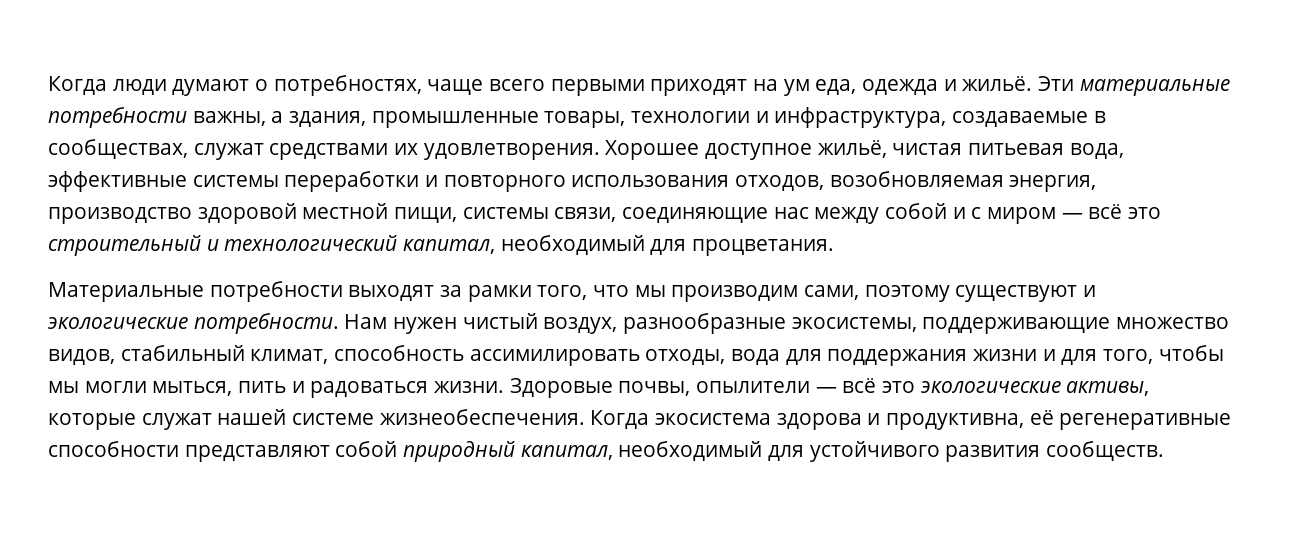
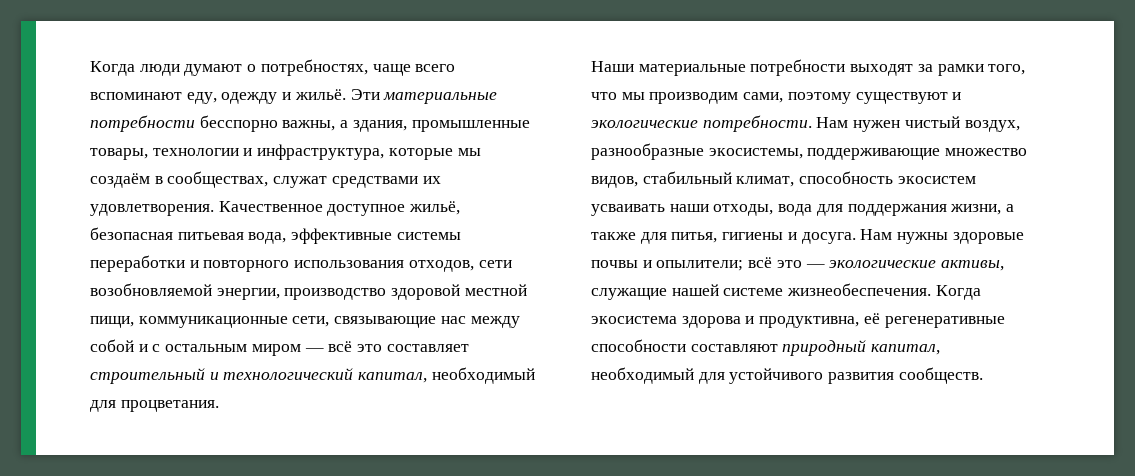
[550,79,939,96] первыми приходят на ум еда, одежда -> [90,92,278,104] вспоминают еду, одежду
(187, 117) none -> [199,115,278,132] бесспорно
[952,111,1089,127] создаваемые -> [388,148,481,160] [90,173,150,188] которые мы создаём
[605,140,700,160] Хорошее -> [218,201,323,212] Качественное
[892,143,963,155] чистая -> [90,227,173,240] безопасная
[829,171,1097,192] возобновляемая энергия, -> [478,260,512,268] [90,283,280,300] сети возобновляемой энергии,
[462,207,769,223] системы связи, соединяющие -> [138,316,437,328] коммуникационные сети, связывающие
(982, 213) none -> [165,344,248,352] остальным
(1162, 213) none -> [386,344,469,352] составляет
[48,282,204,302] Материальные -> [591,61,746,76] Наши материальные
[469,349,640,366] ассимилировать -> [897,176,976,184] [591,204,709,216] экосистем усваивать наши
[973,345,1224,365] [48,378,916,398] жизни и для того, чтобы мы могли мыться, пить и радоваться жизни. Здоровые почвы, опылители — всё это -> [950,204,1015,215] [591,229,1024,244] [591,257,825,271] жизни, а также для питья, гигиены и досуга. Нам нужны здоровые почвы и опылители; всё это —
[48,413,212,430] которые служат -> [591,288,667,300] служащие
[184,441,398,462] представляют собой -> [690,344,778,352] составляют

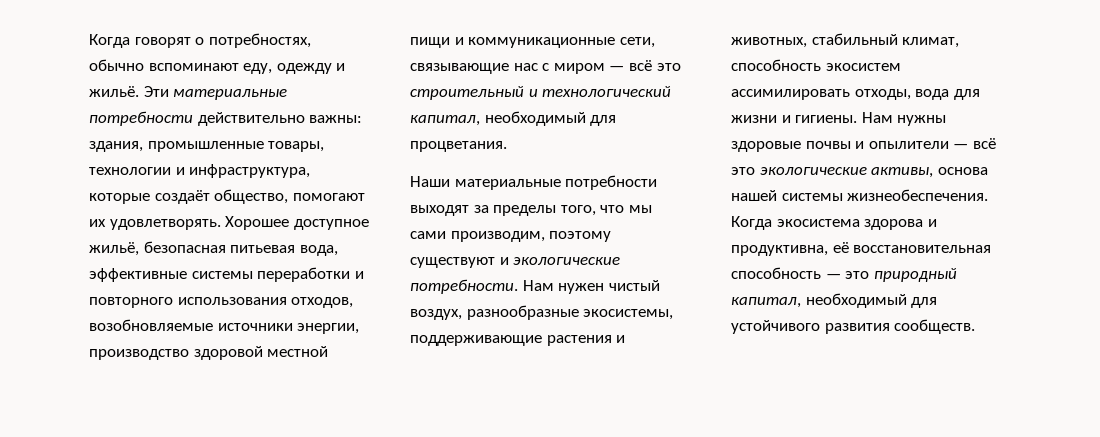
[90,59,456,76] Когда люди думают о потребностях, чаще всего -> [89,33,311,48] [89,59,144,71] Когда говорят о потребностях, обычно
[199,115,349,132] бесспорно важны, а -> [197,112,363,126] действительно важны:
[457,148,481,156] [90,171,441,188] [90,201,323,216] мы создаём в сообществах, служат средствами их удовлетворения. Качественное -> [154,189,365,204] [89,216,290,230] создаёт общество, помогают их удовлетворять. Хорошее
[478,260,512,268] [90,283,212,296] сети возобновляемой -> [89,319,293,331] возобновляемые источники
[90,316,134,328] пищи, -> [410,37,464,48] пищи и
[470,316,520,328] [90,339,248,352] между собой и с остальным -> [542,63,550,71] с
[386,344,469,352] составляет -> (681, 67) none
[937,64,984,76] рамки -> [493,205,557,216] пределы
[649,92,784,104] производим сами, -> [410,231,545,242] сами производим,
[945,148,1028,156] [591,176,638,188] множество видов, -> [546,335,626,346] [731,37,807,48] растения и животных,
[591,204,709,216] усваивать наши -> [731,89,850,100] ассимилировать
[847,204,1015,216] [591,232,856,244] поддержания жизни, а также для питья, гигиены и досуга. -> [731,115,858,123] жизни и гигиены.
[656,257,825,271] опылители; всё это — -> [868,138,996,149] [731,167,755,175] опылители — всё это
[591,284,784,300] служащие нашей системе -> [937,167,988,175] [731,190,843,201] основа нашей системы
[884,316,1005,328] [591,339,778,352] регенеративные способности составляют -> [853,245,992,253] [731,267,870,279] восстановительная способность — это

